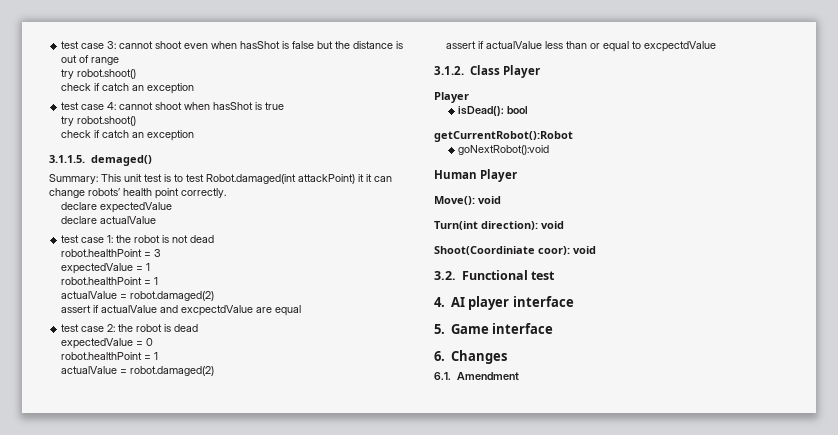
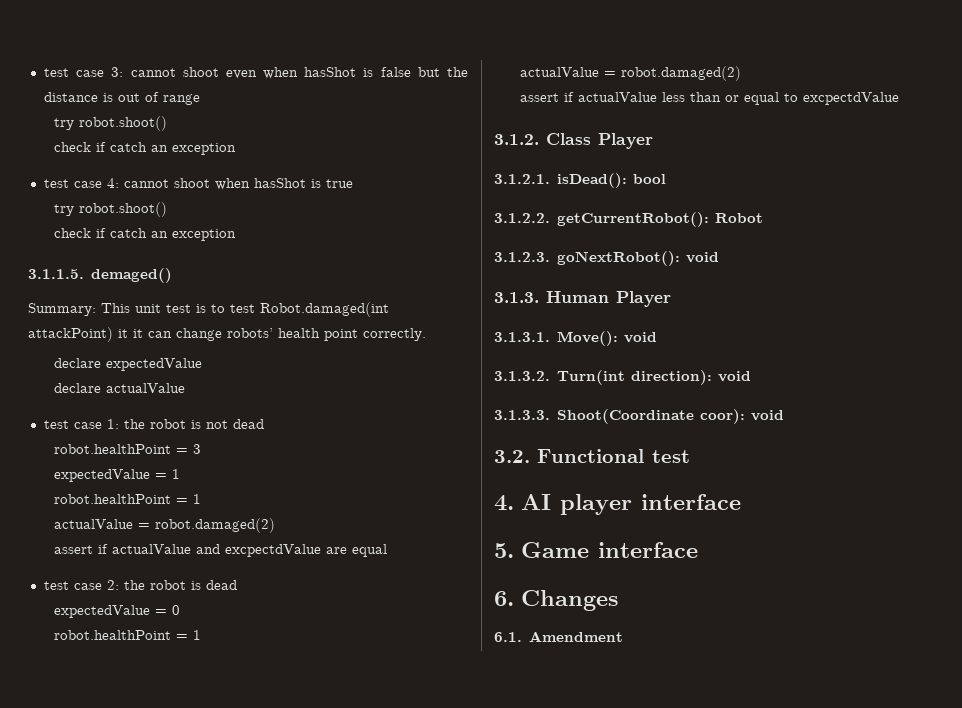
[434,92,469,103] Player // -> [494,174,550,184] 3.1.2.1.
[434,131,573,142] [458,145,550,155] getCurrentRobot():Robot // goNextRobot():void // -> [494,212,764,227] [494,251,720,266] [494,292,539,303] 3.1.2.2. getCurrentRobot(): Robot // 3.1.2.3. goNextRobot(): void // 3.1.3.
(518, 175) none -> [494,332,550,342] 3.1.3.1.
(501, 200) none -> [494,371,550,381] 3.1.3.2.
[434,246,535,255] Shoot(Coordiniate -> [494,409,695,424] 3.1.3.3. Shoot(Coordinate

